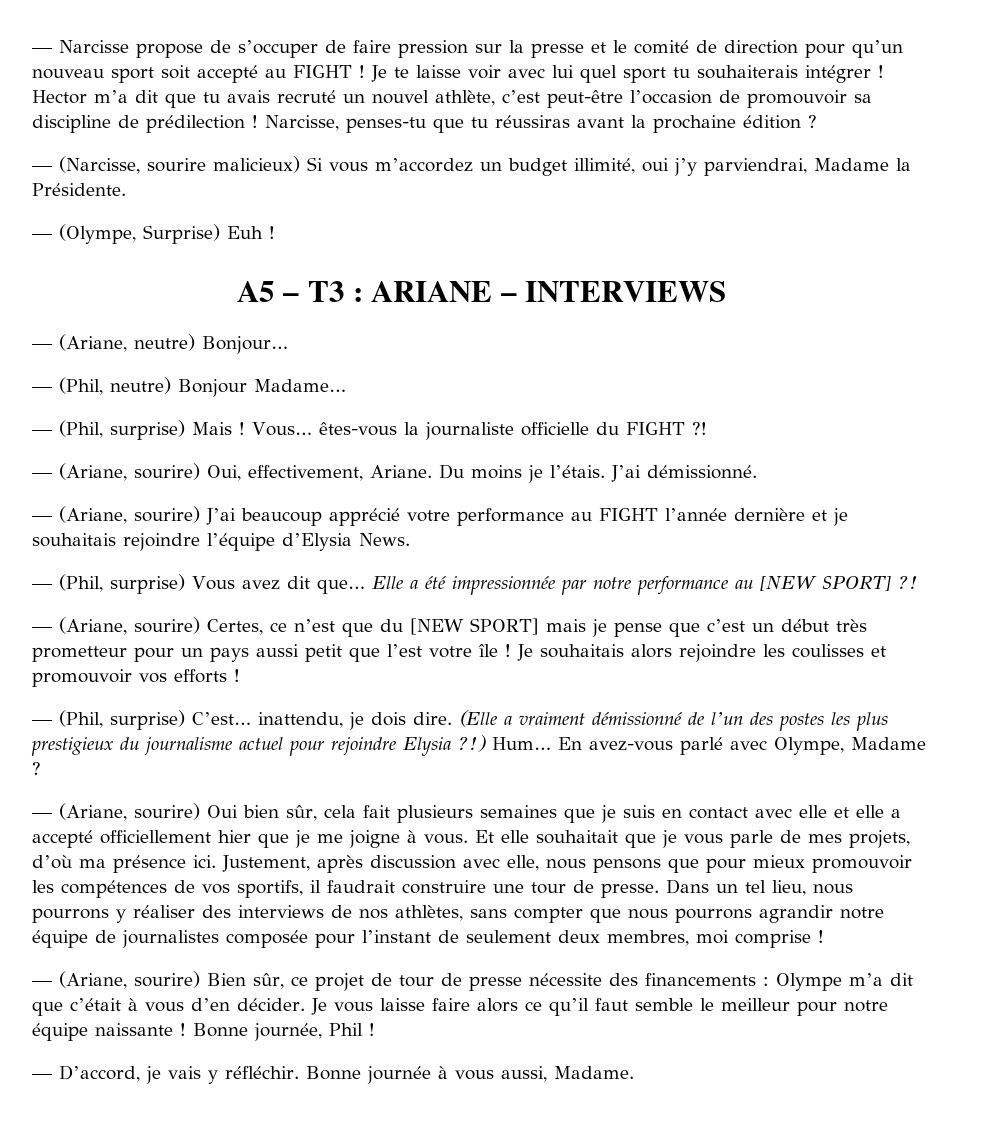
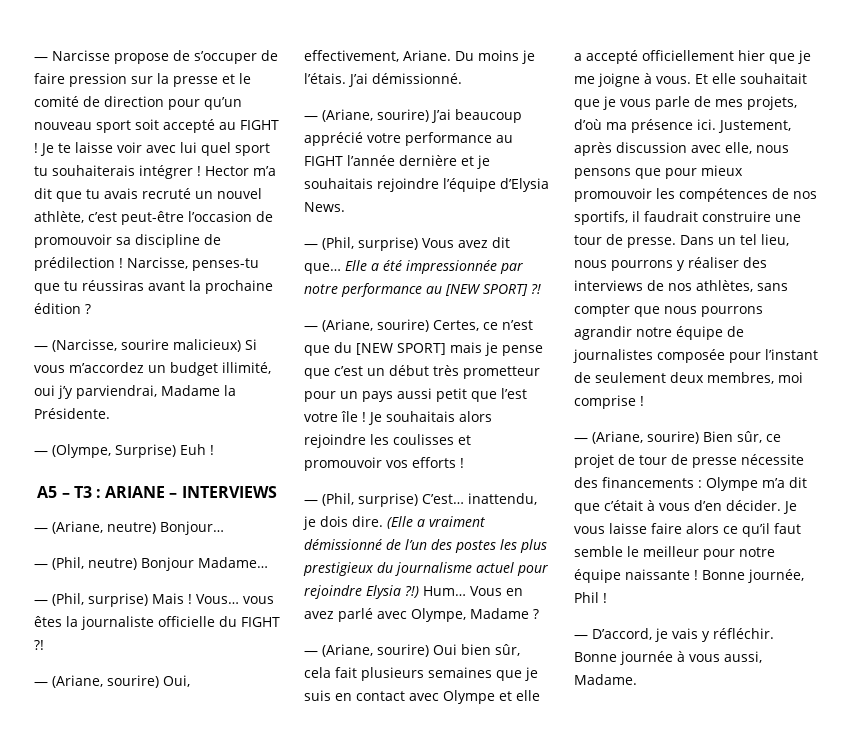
[318,422,397,436] êtes-vous -> [243,596,274,604] [34,616,62,627] vous êtes
[558,737,673,751] En avez-vous -> [470,586,523,596] [304,611,334,619] Vous en avez
[798,805,827,818] elle -> [443,690,495,704] Olympe
[202,884,230,894] vos -> [793,191,817,199] nos

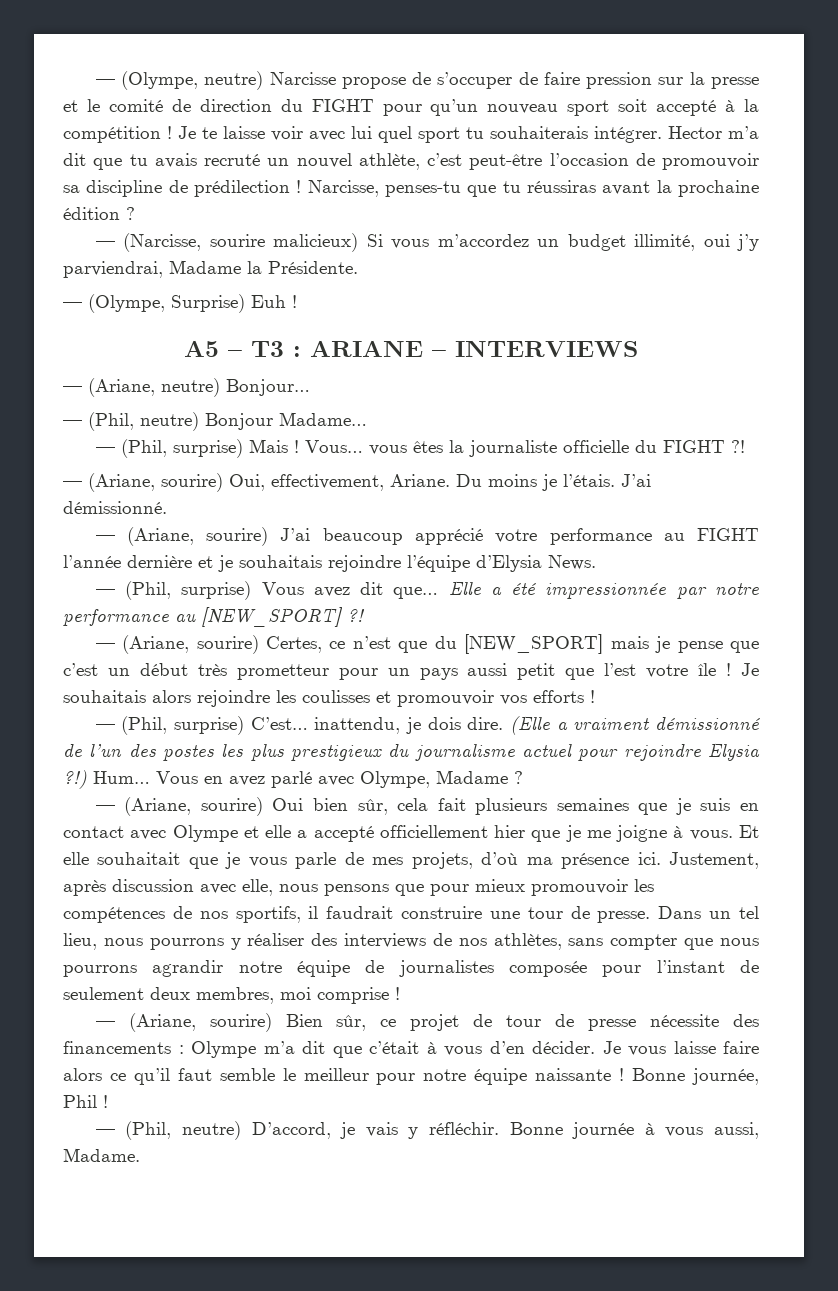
[34,57,48,61] — -> [95,71,264,90] — (Olympe, neutre)
(164, 101) none -> [280,99,374,112] du FIGHT
[219,120,279,130] au FIGHT -> [725,99,760,112] [63,126,161,143] à la compétition
[139,165,201,179] intégrer ! -> [594,126,662,143] intégrer.
[445,284,528,296] [NEW SPORT] -> [201,607,343,627] [NEW_SPORT]
[356,343,446,355] [NEW SPORT] -> [464,634,604,654] [NEW_SPORT]
(588, 637) none -> [125,1121,241,1140] (Phil, neutre)

